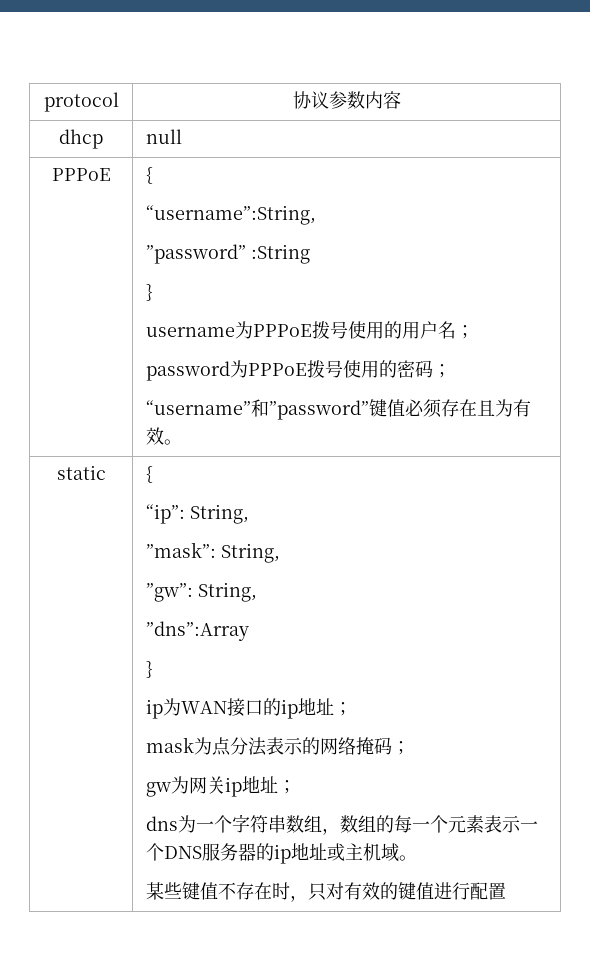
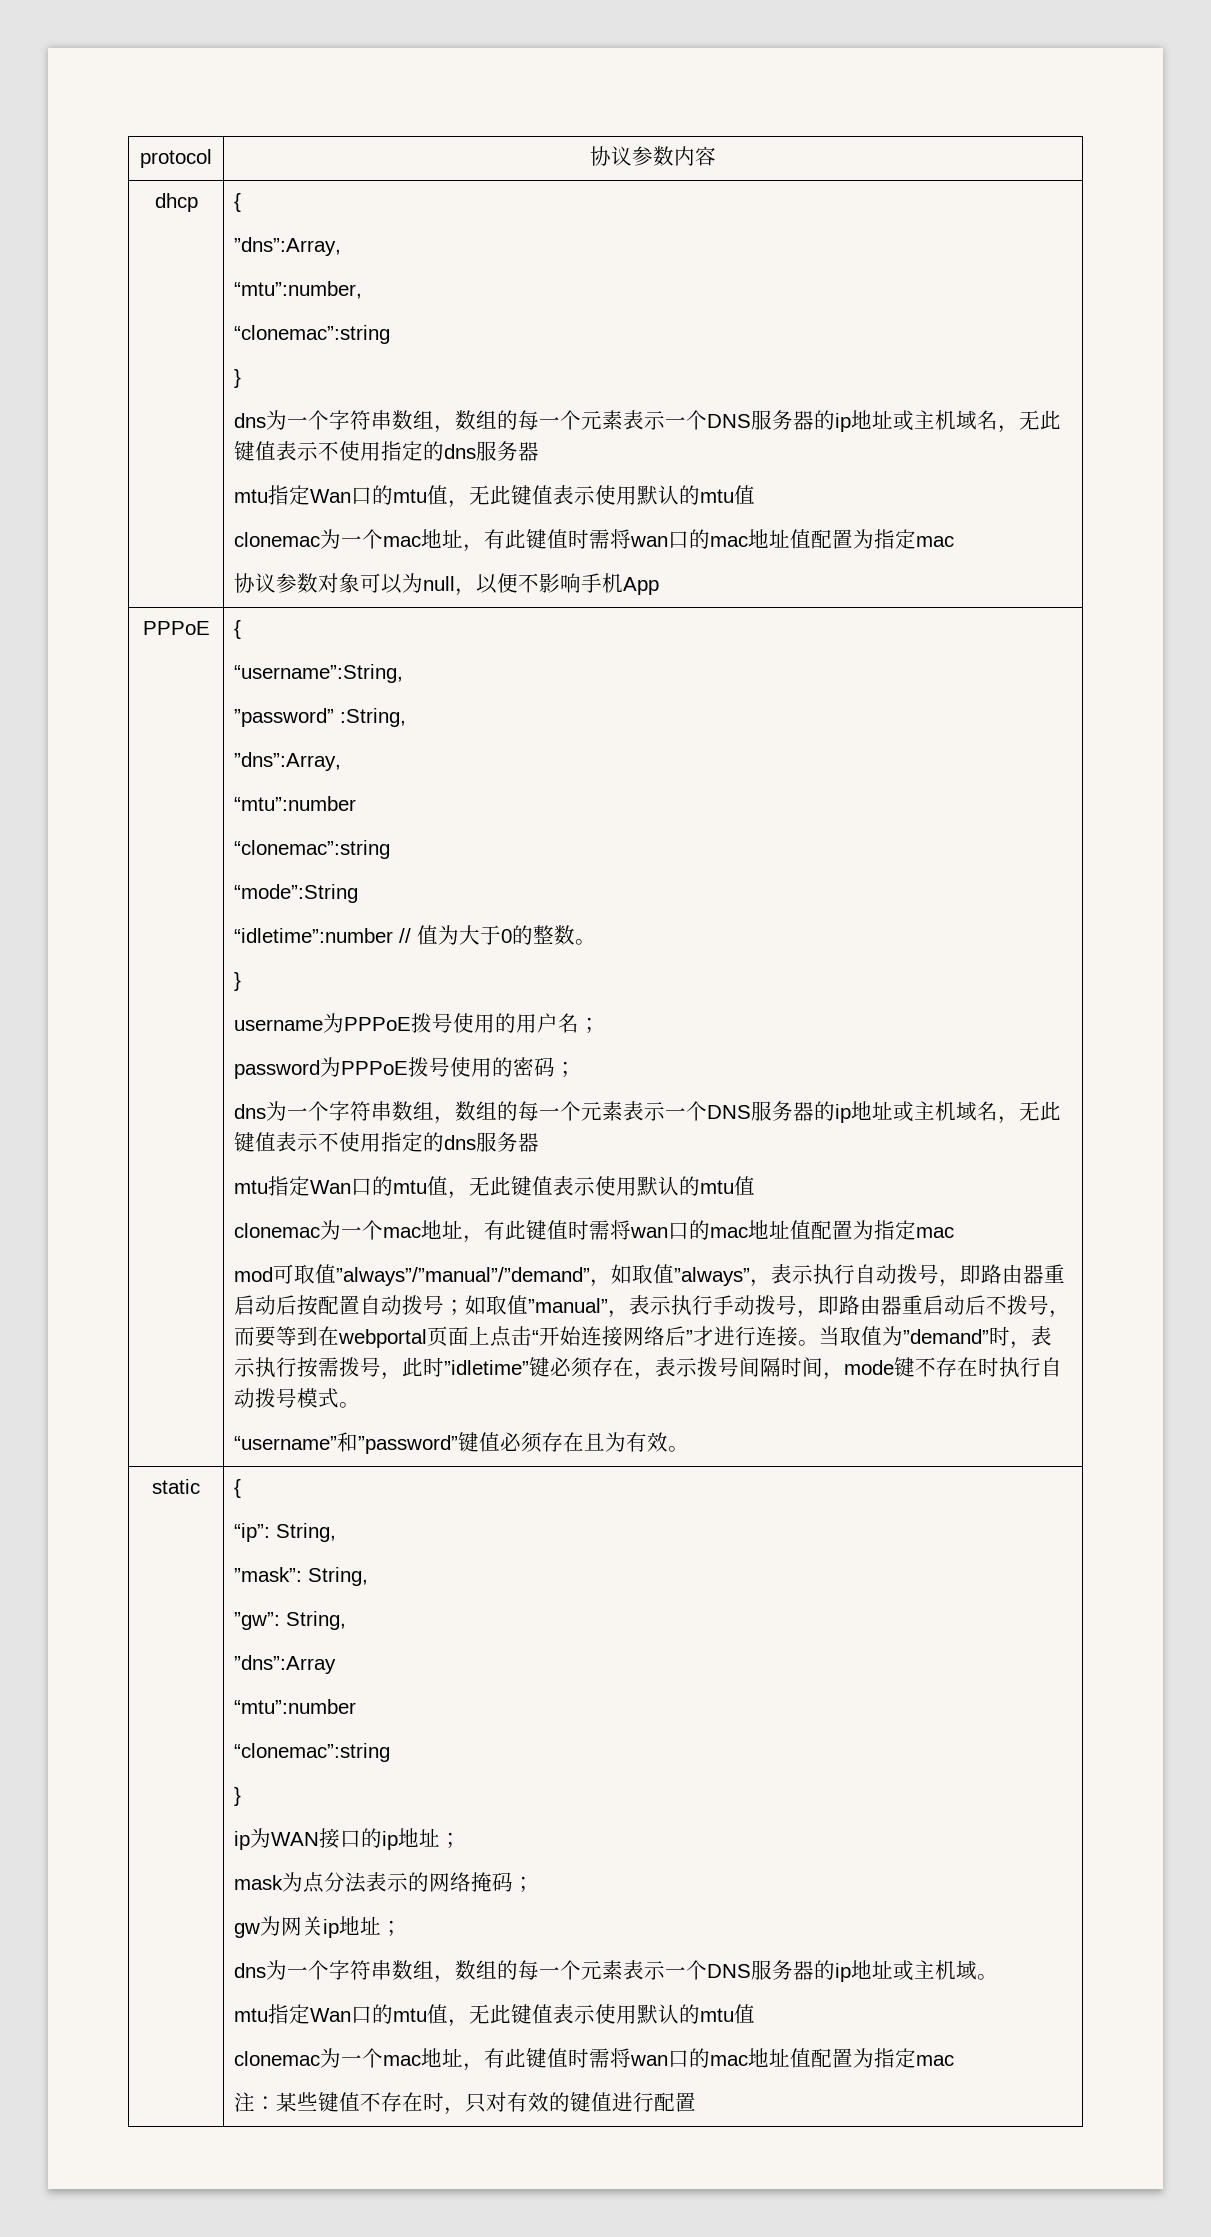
[145,129,182,144] [51,168,111,181] [145,167,153,184] [145,205,316,225] [145,244,310,264] null // PPPoE | { // “username”:String, // ”password” :String -> [234,193,242,212] [234,237,342,256] [234,281,363,299] [234,325,391,344] [234,369,242,388] [234,410,1062,433] [234,441,540,461] [234,485,756,508] [234,529,955,552] [234,573,660,596] [142,621,210,635] [234,620,242,639] [234,664,404,683] [234,708,407,727] [234,752,342,771] [234,796,357,811] [234,840,391,859] [234,884,359,903] [234,925,597,945] { // ”dns”:Array, // “mtu”:number, // “clonemac”:string // } // dns为一个字符串数组，数组的每一个元素表示一个DNS服务器的ip地址或主机域名，无此键值表示不使用指定的dns服务器 // mtu指定Wan口的mtu值，无此键值表示使用默认的mtu值 // clonemac为一个mac地址，有此键值时需将wan口的mac地址值配置为指定mac // 协议参数对象可以为null，以便不影响手机App // PPPoE | { // “username”:String, // ”password” :String, // ”dns”:Array, // “mtu”:number // “clonemac”:string // “mode”:String // “idletime”:number // 值为大于0的整数。
(451, 371) none -> [234,1101,1062,1124] [234,1132,540,1152] [234,1176,756,1199] [234,1220,955,1243] [234,1264,1066,1287] [234,1295,1071,1318] [234,1326,1053,1349] [234,1357,1063,1380] [234,1388,361,1408] // dns为一个字符串数组，数组的每一个元素表示一个DNS服务器的ip地址或主机域名，无此键值表示不使用指定的dns服务器 // mtu指定Wan口的mtu值，无此键值表示使用默认的mtu值 // clonemac为一个mac地址，有此键值时需将wan口的mac地址值配置为指定mac // mod可取值”always”/”manual”/”demand”，如取值”always”，表示执行自动拨号，即路由器重启动后按配置自动拨号；如取值”manual”，表示执行手动拨号，即路由器重启动后不拨号，而要等到在webportal页面上点击“开始连接网络后”才进行连接。当取值为”demand”时，表示执行按需拨号，此时”idletime”键必须存在，表示拨号间隔时间，mode键不存在时执行自动拨号模式。
(249, 631) none -> [234,1699,357,1714] [234,1743,391,1762] // “mtu”:number // “clonemac”:string
(417, 858) none -> [234,2004,756,2027] [234,2048,955,2071] [234,2092,277,2112] mtu指定Wan口的mtu值，无此键值表示使用默认的mtu值 // clonemac为一个mac地址，有此键值时需将wan口的mac地址值配置为指定mac // 注：

